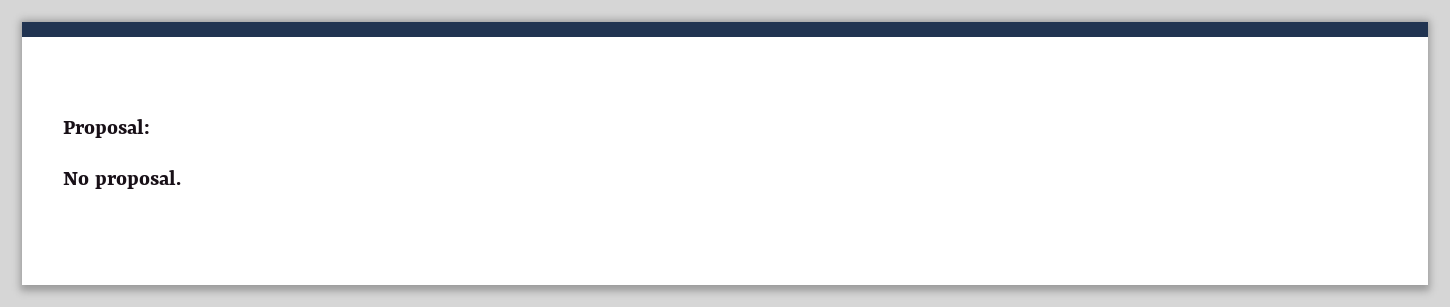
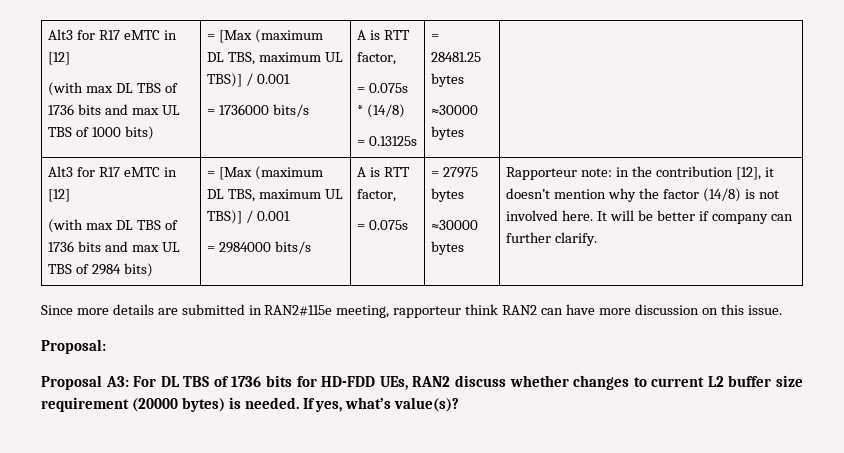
[63,119,150,138] [63,170,182,189] Proposal: // No proposal. -> [48,29,178,40] [48,52,71,65] [48,82,179,96] [48,104,181,115] [48,126,155,140] [207,29,324,43] [207,52,344,65] [207,73,291,87] [207,104,310,117] [357,30,411,40] [357,52,397,65] [357,83,409,93] [357,104,406,118] [357,136,418,146] [431,34,440,40] [431,52,482,62] [431,73,465,87] [431,105,479,115] [431,126,465,140] [48,166,178,177] [48,189,71,202] [48,219,179,233] [48,241,181,252] [48,263,154,277] [207,166,324,180] [207,189,344,202] [207,210,291,224] [207,241,312,254] [357,167,411,177] [357,189,397,202] [357,220,409,230] [431,167,479,178] [431,188,465,202] [431,220,479,230] [431,241,465,255] [506,166,774,180] [506,188,779,202] [506,210,793,224] [506,232,598,246] [41,304,782,318] [41,339,106,354] [41,375,803,390] [41,397,460,412] Alt3 for R17 eMTC in [12] // (with max DL TBS of 1736 bits and max UL TBS of 1000 bits) | = [Max (maximum DL TBS, maximum UL TBS)] / 0.001 // = 1736000 bits/s | A is RTT factor, // = 0.075s * (14/8) // = 0.13125s | = 28481.25 bytes // ≈30000 bytes | // Alt3 for R17 eMTC in [12] // (with max DL TBS of 1736 bits and max UL TBS of 2984 bits) | = [Max (maximum DL TBS, maximum UL TBS)] / 0.001 // = 2984000 bits/s | A is RTT factor, // = 0.075s | = 27975 bytes // ≈30000 bytes | Rapporteur note: in the contribution [12], it doesn’t mention why the factor (14/8) is not involved here. It will be better if company can further clarify. // Since more details are submitted in RAN2#115e meeting, rapporteur think RAN2 can have more discussion on this issue. // Proposal: // Proposal A3: For DL TBS of 1736 bits for HD-FDD UEs, RAN2 discuss whether changes to current L2 buffer size requirement (20000 bytes) is needed. If yes, what’s value(s)?

